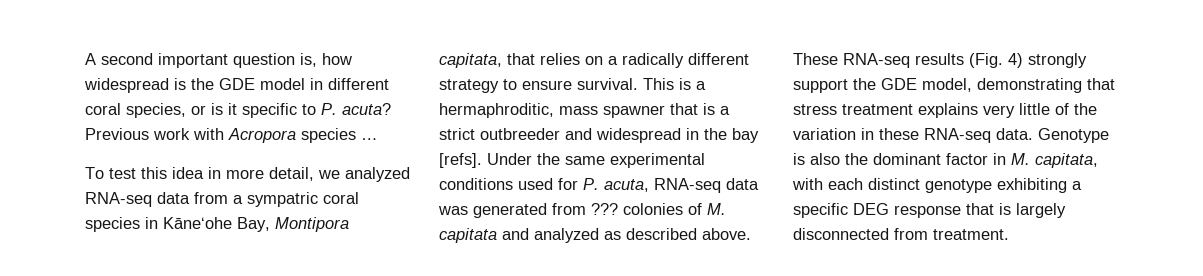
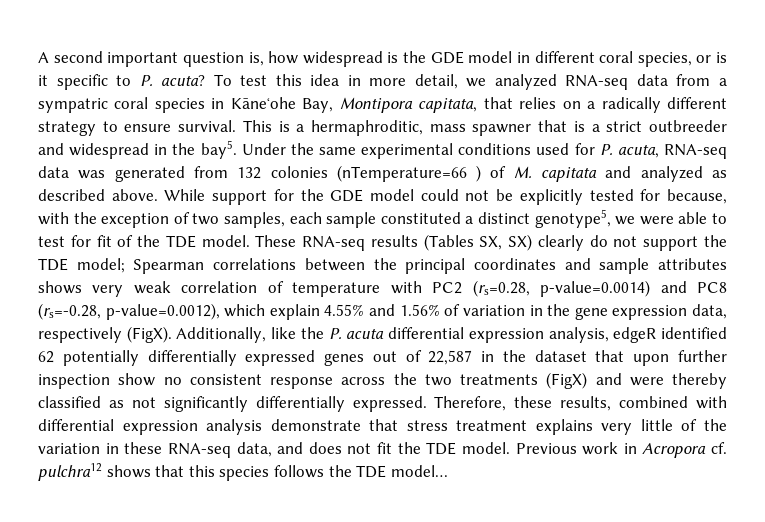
[85,128,378,143] Previous work with Acropora species … // -> (206, 80) none
[732,128,759,143] [439,153,482,168] bay [refs]. -> [200,140,237,159] bay5.
[591,203,683,215] ??? colonies -> [237,165,482,182] 132 colonies (nTemperature=66 )
[793,53,1087,68] [793,78,1082,93] These RNA-seq results (Fig. 4) strongly support the GDE model, demonstrating -> [164,189,727,205] [38,209,728,228] [38,234,727,251] [38,258,728,274] [38,280,727,297] [38,303,727,320] [38,326,728,343] [38,350,727,366] [38,372,727,389] [38,396,727,412] [38,419,361,435] While support for the GDE model could not be explicitly tested for because, with the exception of two samples, each sample constituted a distinct genotype5, we were able to test for fit of the TDE model. These RNA-seq results (Tables SX, SX) clearly do not support the TDE model; Spearman correlations between the principal coordinates and sample attributes shows very weak correlation of temperature with PC2 (rs=0.28, p-value=0.0014) and PC8 (rs=-0.28, p-value=0.0012), which explain 4.55% and 1.56% of variation in the gene expression data, respectively (FigX). Additionally, like the P. acuta differential expression analysis, edgeR identified 62 potentially differentially expressed genes out of 22,587 in the dataset that upon further inspection show no consistent response across the two treatments (FigX) and were thereby classified as not significantly differentially expressed. Therefore, these results, combined with differential expression analysis demonstrate
[996,128,1109,143] [793,153,1098,168] [792,178,1082,193] [793,203,1066,218] [793,228,1009,240] data. Genotype is also the dominant factor in M. capitata, with each distinct genotype exhibiting a specific DEG response that is largely disconnected from treatment. -> [236,442,727,458] [38,463,448,481] data, and does not fit the TDE model. Previous work in Acropora cf. pulchra12 shows that this species follows the TDE model…

